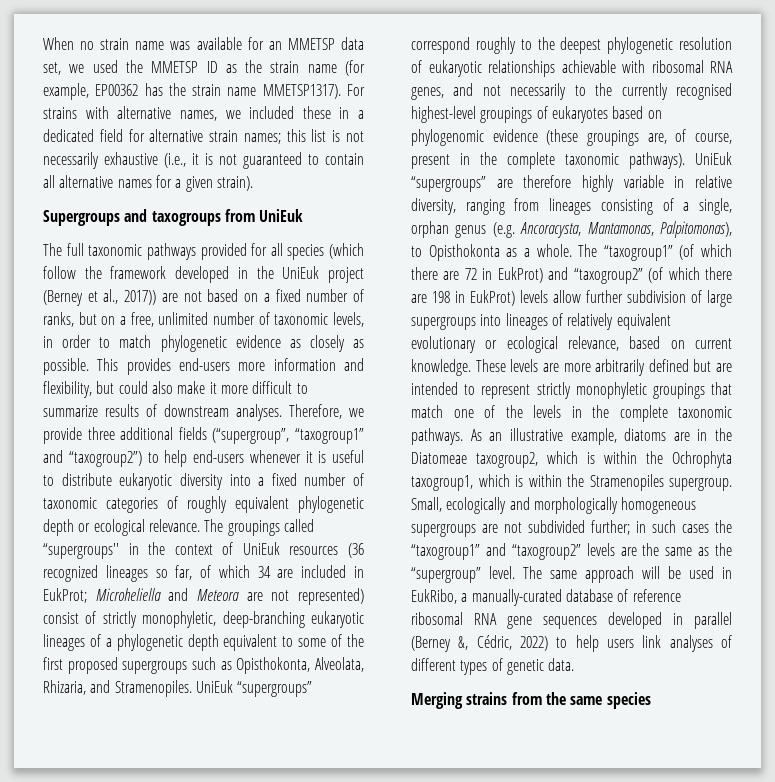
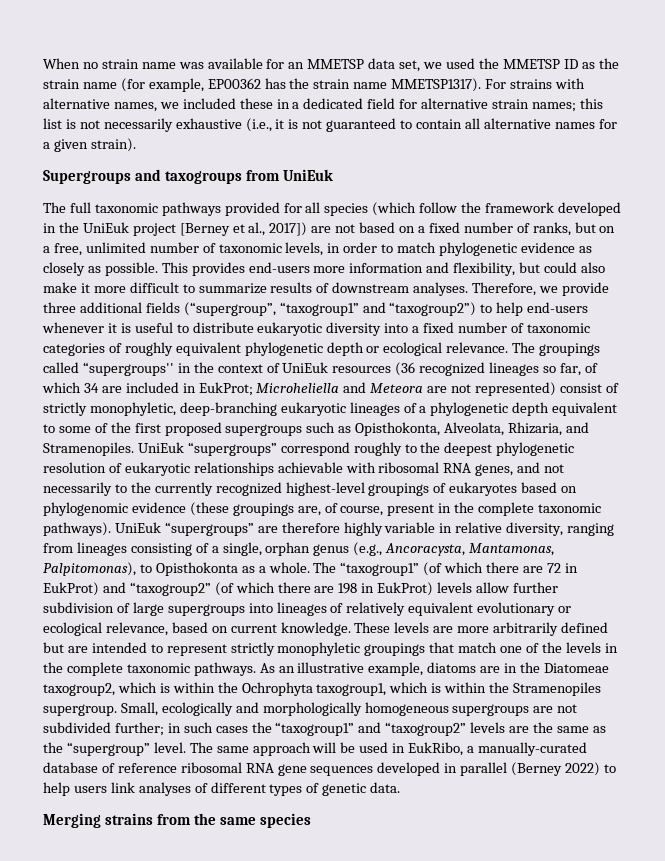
[43,290,83,306] (Berney -> [179,223,230,236] [Berney
[124,290,157,305] 2017)) -> [269,222,308,236] 2017])
[676,83,732,100] recognised -> [215,482,282,496] recognized
[492,222,515,238] (e.g. -> [353,542,383,556] (e.g.,
[458,635,512,650] &, Cédric, -> (563, 769) none

